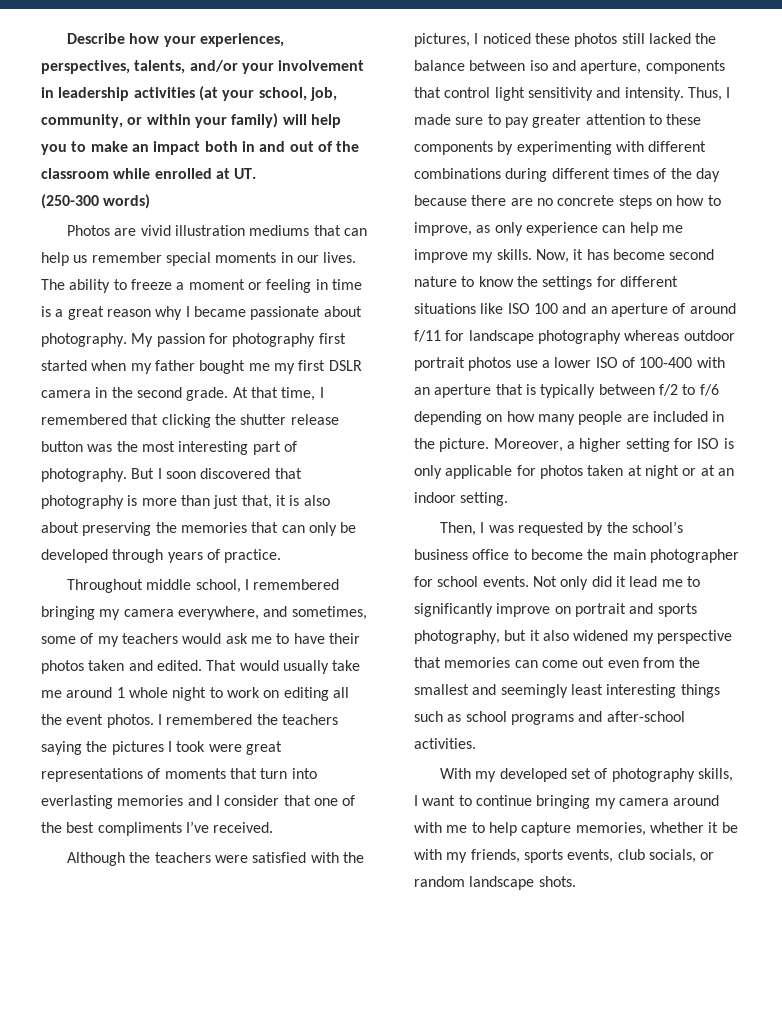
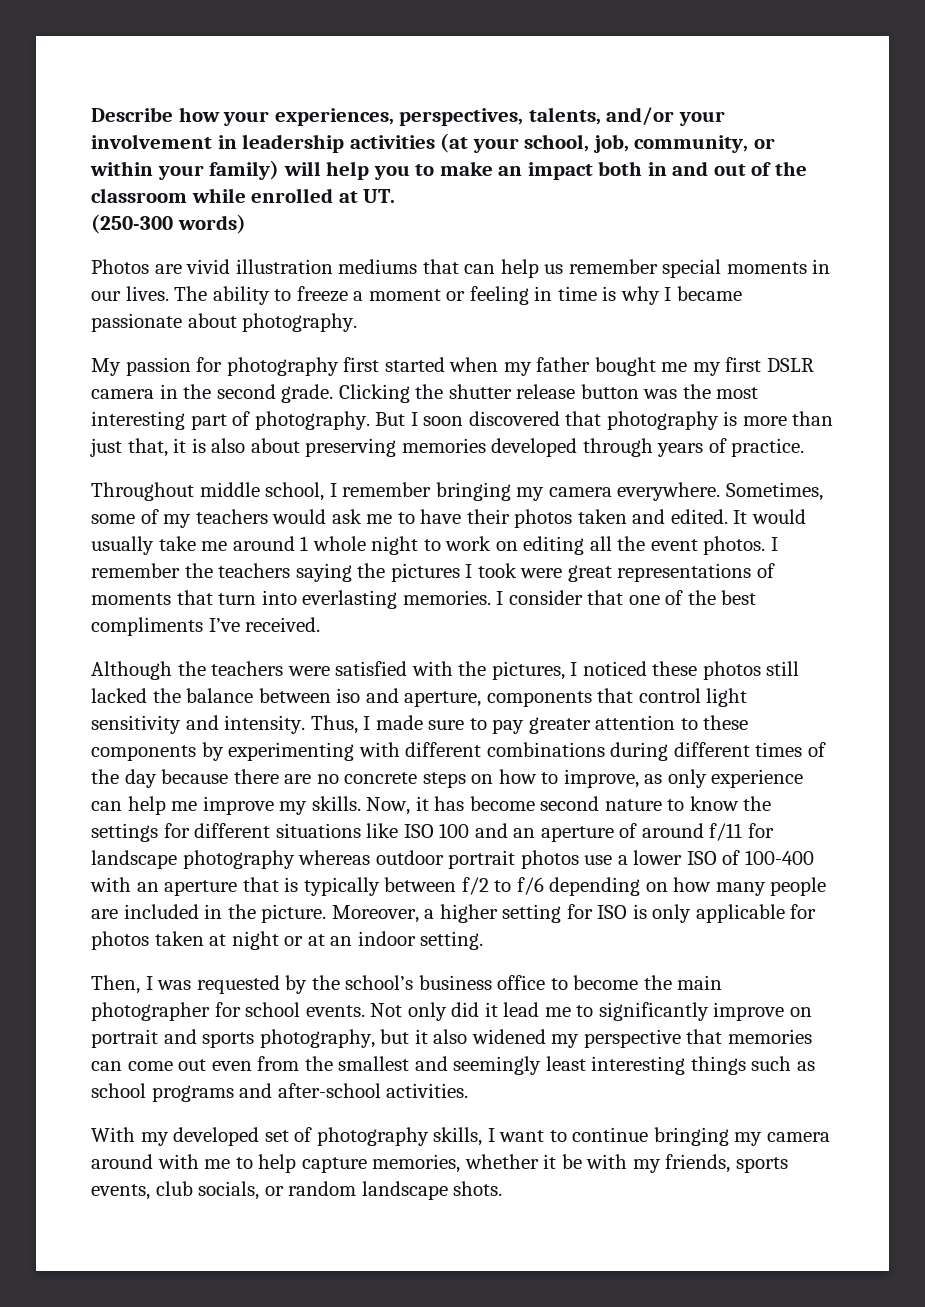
[55,306,151,320] a great reason -> (617, 293) none
(127, 340) none -> (358, 322) //
[232,387,324,401] [41,414,211,428] At that time, I remembered that clicking -> [338,384,410,403] Clicking
[155,522,357,536] the memories that can only be -> [401,438,486,453] memories
[253,579,340,590] [41,606,367,620] remembered bringing my camera everywhere, and sometimes, -> [342,482,823,501] remember bringing my camera everywhere. Sometimes,
[206,660,237,671] That -> [733,510,748,524] It
[166,714,253,725] remembered -> [91,563,180,578] remember
[117,795,212,806] memories and -> [402,590,491,605] memories.

